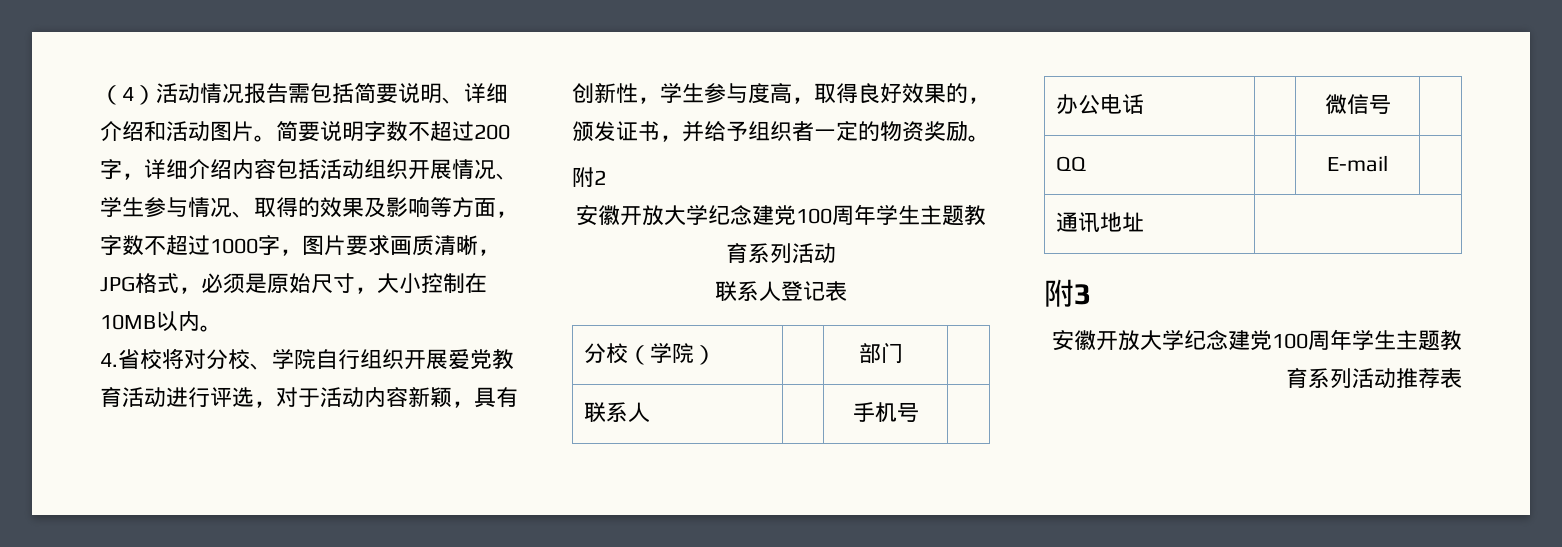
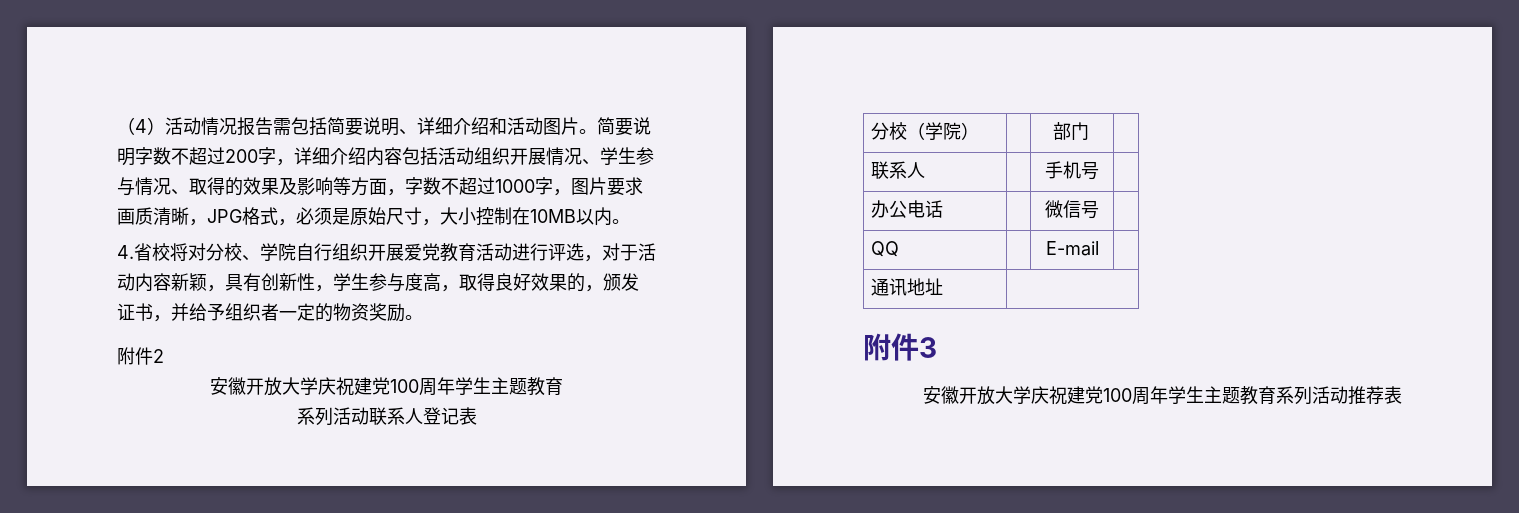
(594, 177) none -> [135,347,153,365] 件
[708,204,986,226] [726,243,836,263] 纪念建党100周年学生主题教育系列活动 // -> [318,377,563,396] [296,407,369,426] 庆祝建党100周年学生主题教育 // 系列活动
(1074, 293) none -> [891,333,919,361] 件
[1184,330,1228,350] 纪念 -> [1031,386,1067,405] 庆祝

